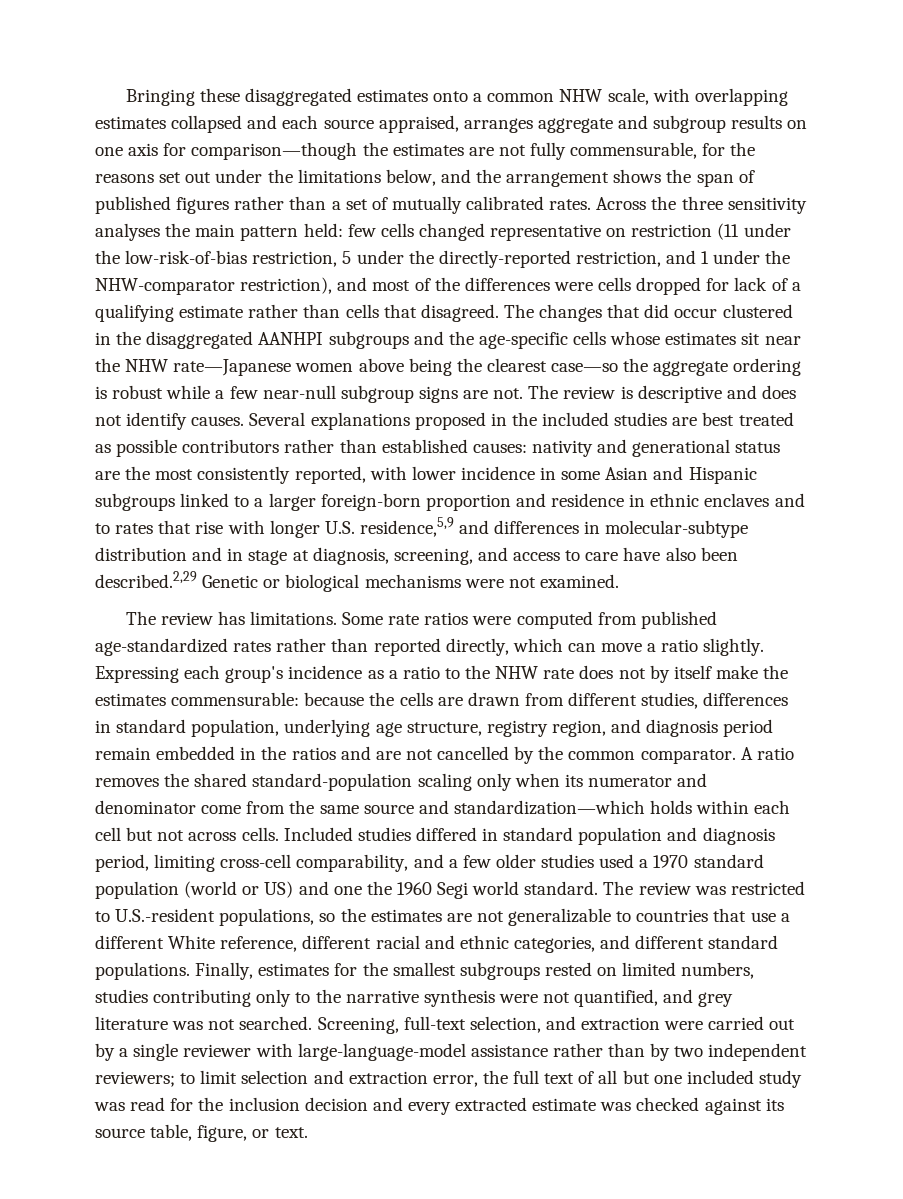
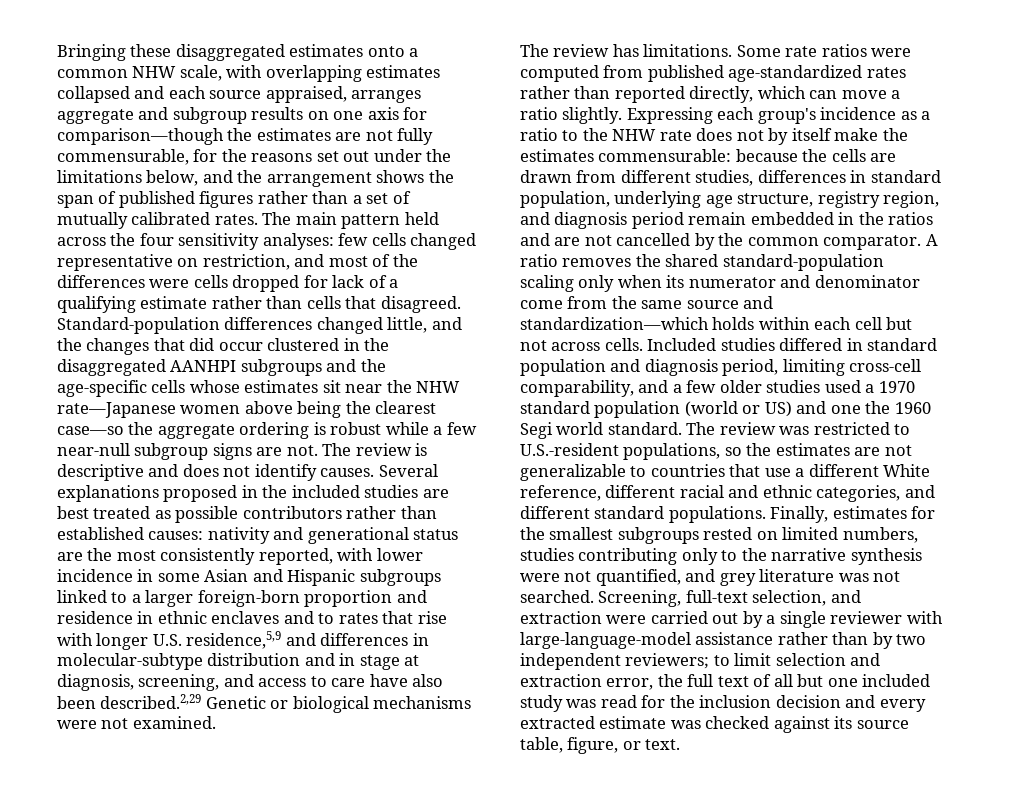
[596,196,807,214] [95,223,343,241] Across the three sensitivity analyses the main pattern held: -> [262,212,439,229] [57,233,334,250] The main pattern held across the four sensitivity analyses:
[631,223,791,240] [95,250,791,268] [95,277,333,295] restriction (11 under the low-risk-of-bias restriction, 5 under the directly-reported restriction, and 1 under the NHW-comparator restriction), -> [202,254,290,270] restriction,
[503,304,534,318] The -> [57,317,462,334] [57,338,82,351] Standard-population differences changed little, and the

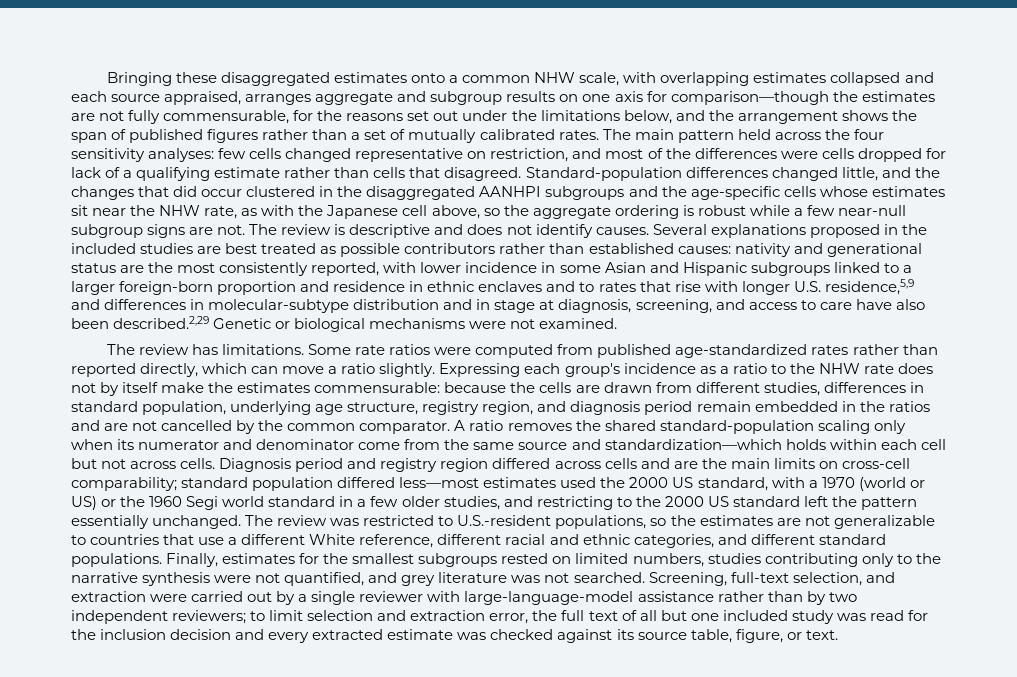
[57,401,437,418] [57,426,124,435] rate—Japanese women above being the clearest case—so -> [204,205,500,219] rate, as with the Japanese cell above, so
[647,338,938,351] [520,359,922,376] [520,380,915,397] [520,401,681,418] Included studies differed in standard population and diagnosis period, limiting cross-cell comparability, and a few older studies used a 1970 standard population -> [219,458,910,472] [71,477,855,491] Diagnosis period and registry region differed across cells and are the main limits on cross-cell comparability; standard population differed less—most estimates used the 2000 US standard, with a 1970
[796,401,861,414] and one -> [101,499,117,507] or
[607,422,682,435] standard. -> [268,496,918,510] [71,515,242,529] standard in a few older studies, and restricting to the 2000 US standard left the pattern essentially unchanged.

